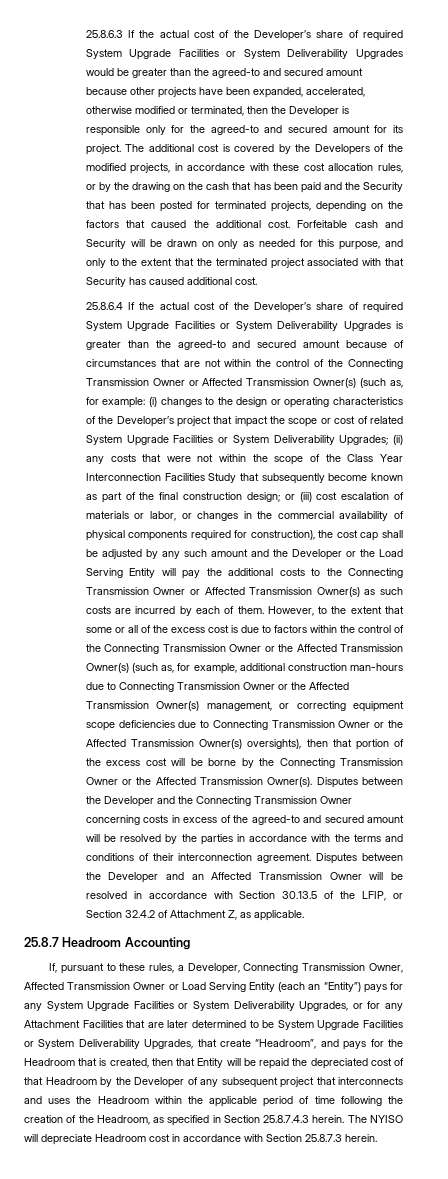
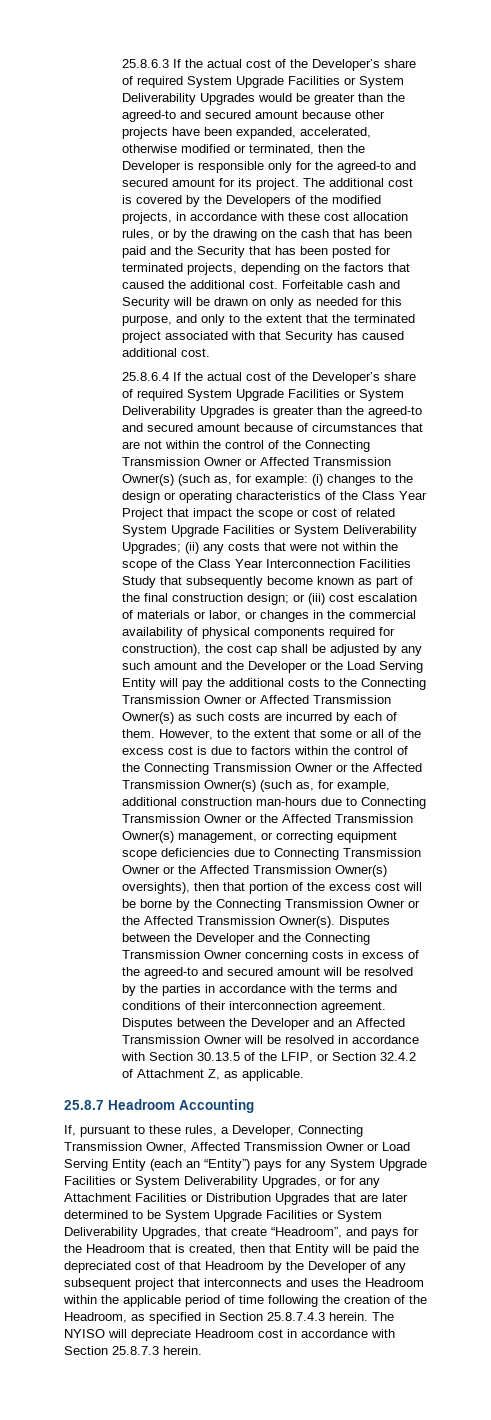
[116,416,211,427] Developer’s project -> [362,491,428,500] [122,508,164,520] Class Year Project
(123, 1024) none -> [191,1193,330,1205] or Distribution Upgrades
[259,1058,290,1069] repaid -> [373,1244,397,1256] paid

